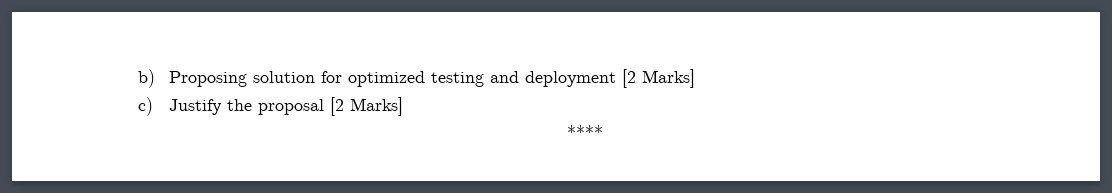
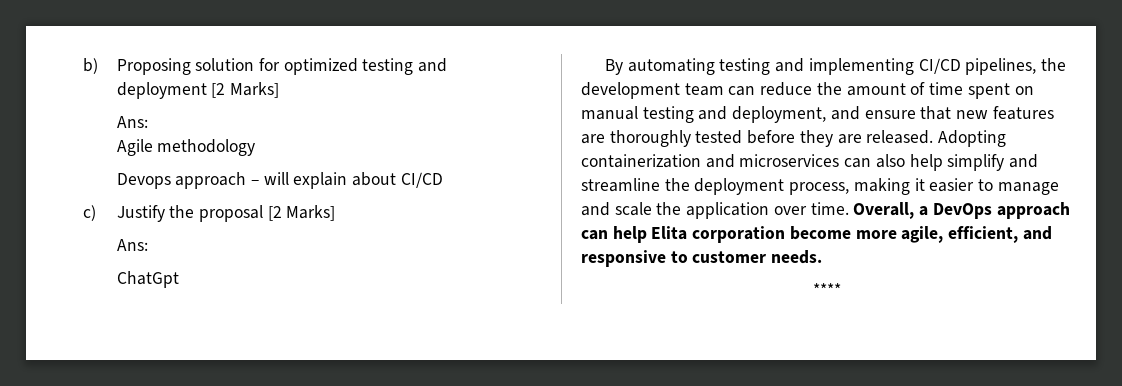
(695, 78) none -> [116,116,148,128] [116,139,256,156] [116,172,443,189] // Ans: // Agile methodology // Devops approach – will explain about CI/CD
(403, 106) none -> [116,239,148,251] [116,271,179,288] [605,58,1067,75] [581,82,1034,99] [581,106,1054,123] [581,130,1007,147] [581,154,1039,171] [581,178,1059,195] [581,202,1070,219] [581,226,1052,243] [581,250,823,267] // Ans: // ChatGpt // By automating testing and implementing CI/CD pipelines, the development team can reduce the amount of time spent on manual testing and deployment, and ensure that new features are thoroughly tested before they are released. Adopting containerization and microservices can also help simplify and streamline the deployment process, making it easier to manage and scale the application over time. Overall, a DevOps approach can help Elita corporation become more agile, efficient, and responsive to customer needs.

